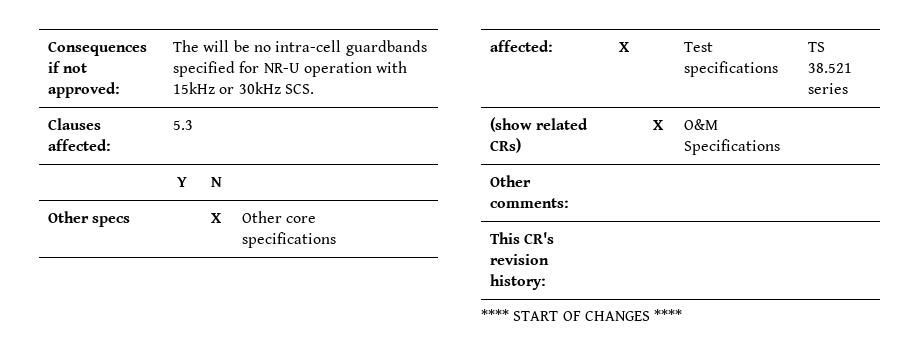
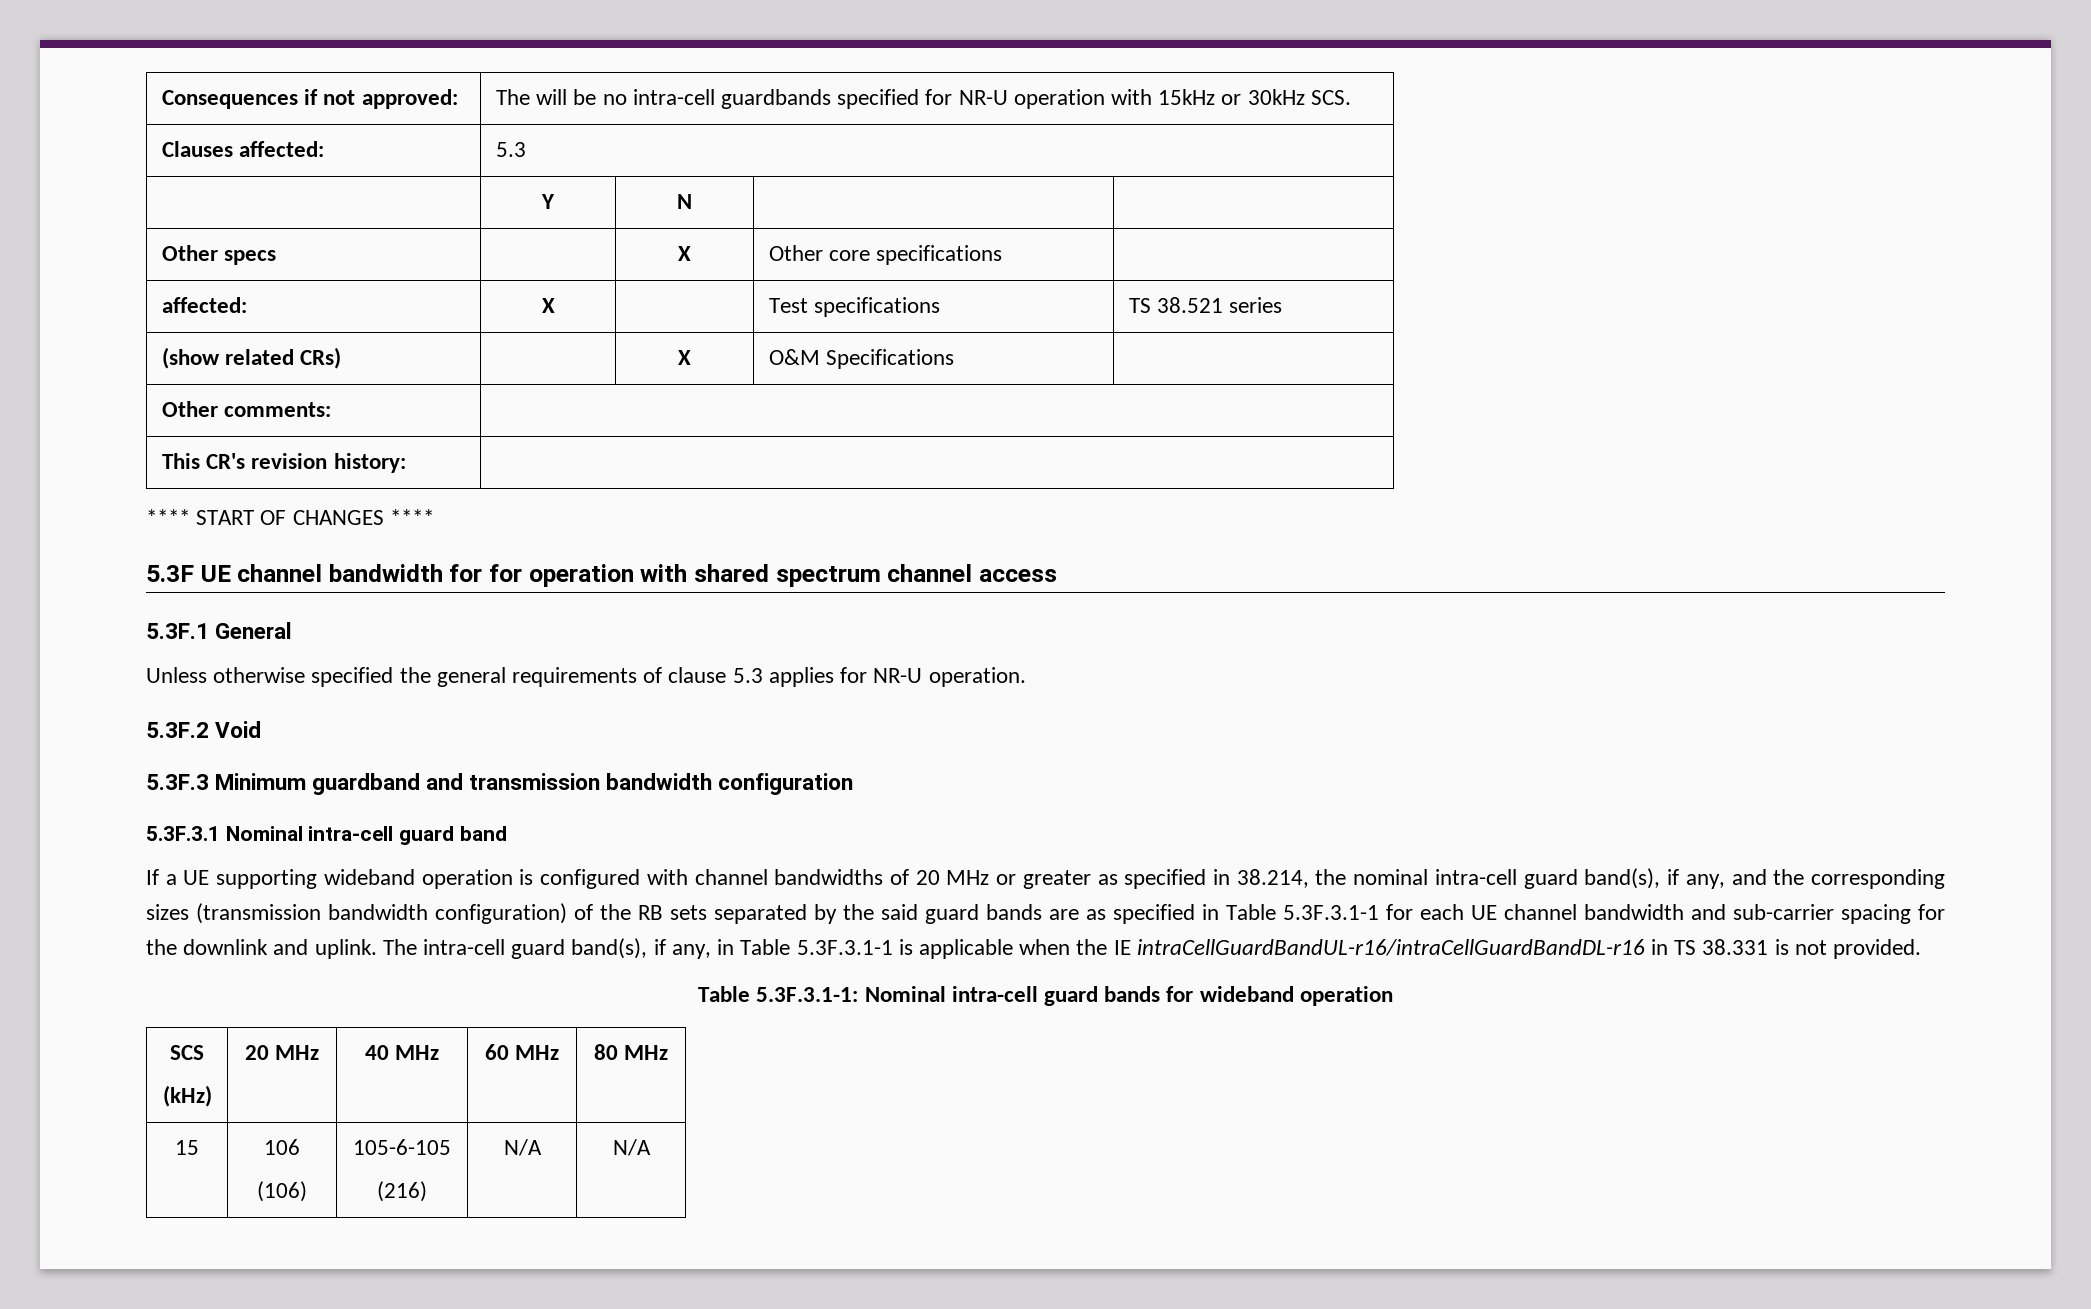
(683, 315) none -> [146,564,1057,587] [146,622,293,639] [146,667,1026,687] [146,721,262,738] [146,773,854,795] [146,826,507,845] [146,868,1945,889] [146,903,1945,924] [146,938,1922,959] [698,986,1393,1006] [170,1045,204,1060] [162,1085,212,1107] [244,1045,320,1060] [364,1045,440,1060] [484,1044,560,1060] [593,1044,669,1060] [175,1140,199,1155] [264,1139,300,1155] [257,1181,307,1202] [353,1139,451,1155] [377,1181,427,1202] [503,1139,542,1156] [612,1139,651,1156] // 5.3F UE channel bandwidth for for operation with shared spectrum channel access // 5.3F.1 General // Unless otherwise specified the general requirements of clause 5.3 applies for NR-U operation. // 5.3F.2 Void // 5.3F.3 Minimum guardband and transmission bandwidth configuration // 5.3F.3.1 Nominal intra-cell guard band // If a UE supporting wideband operation is configured with channel bandwidths of 20 MHz or greater as specified in 38.214, the nominal intra-cell guard band(s), if any, and the corresponding sizes (transmission bandwidth configuration) of the RB sets separated by the said guard bands are as specified in Table 5.3F.3.1-1 for each UE channel bandwidth and sub-carrier spacing for the downlink and uplink. The intra-cell guard band(s), if any, in Table 5.3F.3.1-1 is applicable when the IE intraCellGuardBandUL-r16/intraCellGuardBandDL-r16 in TS 38.331 is not provided. // Table 5.3F.3.1-1: Nominal intra-cell guard bands for wideband operation // SCS // (kHz) | 20 MHz | 40 MHz | 60 MHz | 80 MHz // 15 | 106 // (106) | 105-6-105 // (216) | N/A | N/A

